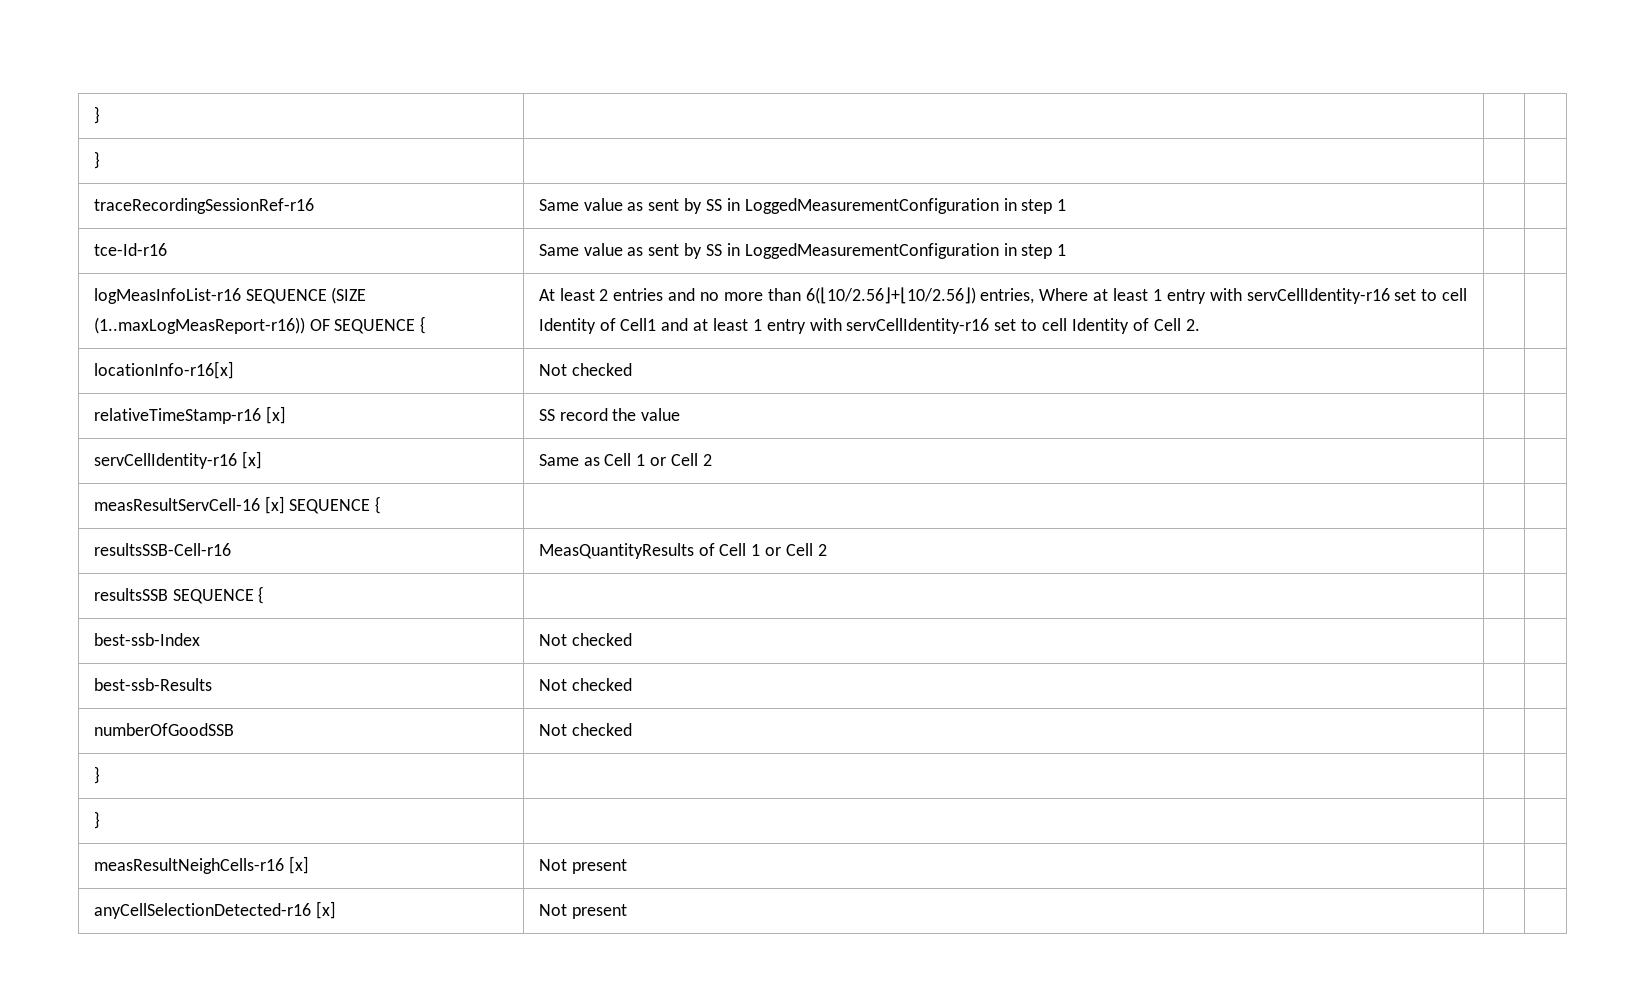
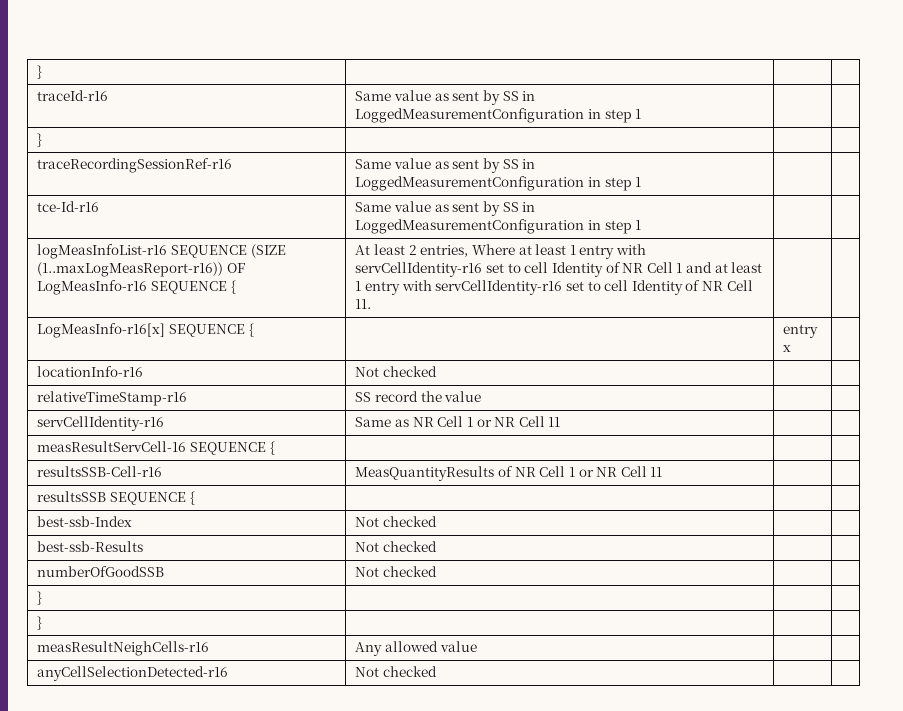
[93,106,100,124] } | | | -> [37,65,43,79] [37,90,109,101] [355,90,536,105] [355,108,642,123] } | | | // traceId-r16 | Same value as sent by SS in LoggedMeasurementConfiguration in step 1 | |
(330, 325) none -> [37,280,148,295] LogMeasInfo-r16
[613,287,976,304] entries and no more than 6(⌊10/2.56⌋+⌊10/2.56⌋) -> (417, 250) none
[620,318,657,331] Cell1 -> [622,262,683,273] NR Cell 1
[1153,318,1200,331] [93,361,234,379] Cell 2. | | // locationInfo-r16[x] -> [702,280,753,291] [355,299,372,309] [37,323,254,338] [783,324,819,338] [783,345,792,352] [37,366,144,377] NR Cell 11. | | // LogMeasInfo-r16[x] SEQUENCE { | | entry x | // locationInfo-r16
[265,406,286,424] [x] -> (188, 398) none
[241,451,262,469] [x] -> (165, 423) none
[604,453,712,466] Cell 1 or Cell 2 -> [412,416,561,427] NR Cell 1 or NR Cell 11
[264,496,285,514] [x] -> (187, 446) none
[719,543,827,556] Cell 1 or Cell 2 -> [514,466,663,477] NR Cell 1 or NR Cell 11
[288,856,309,874] [538,859,627,874] [x] | Not present -> [355,641,477,656] | Any allowed value
[315,901,336,919] [538,904,627,919] [x] | Not present -> [355,666,437,677] | Not checked

